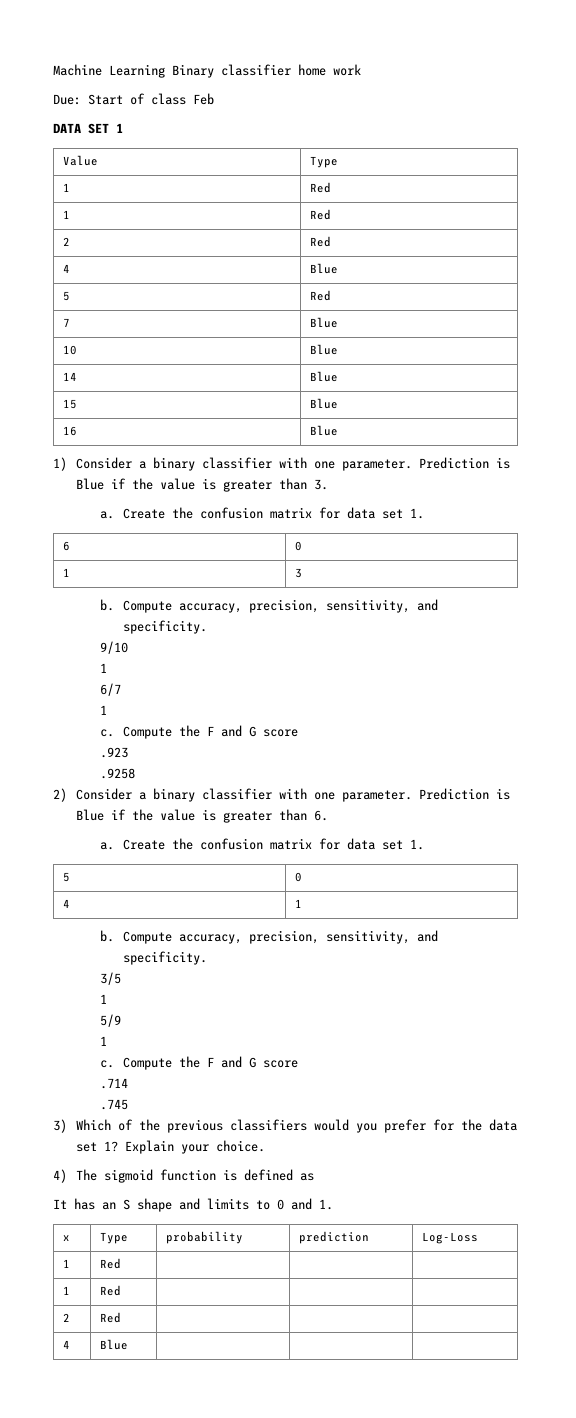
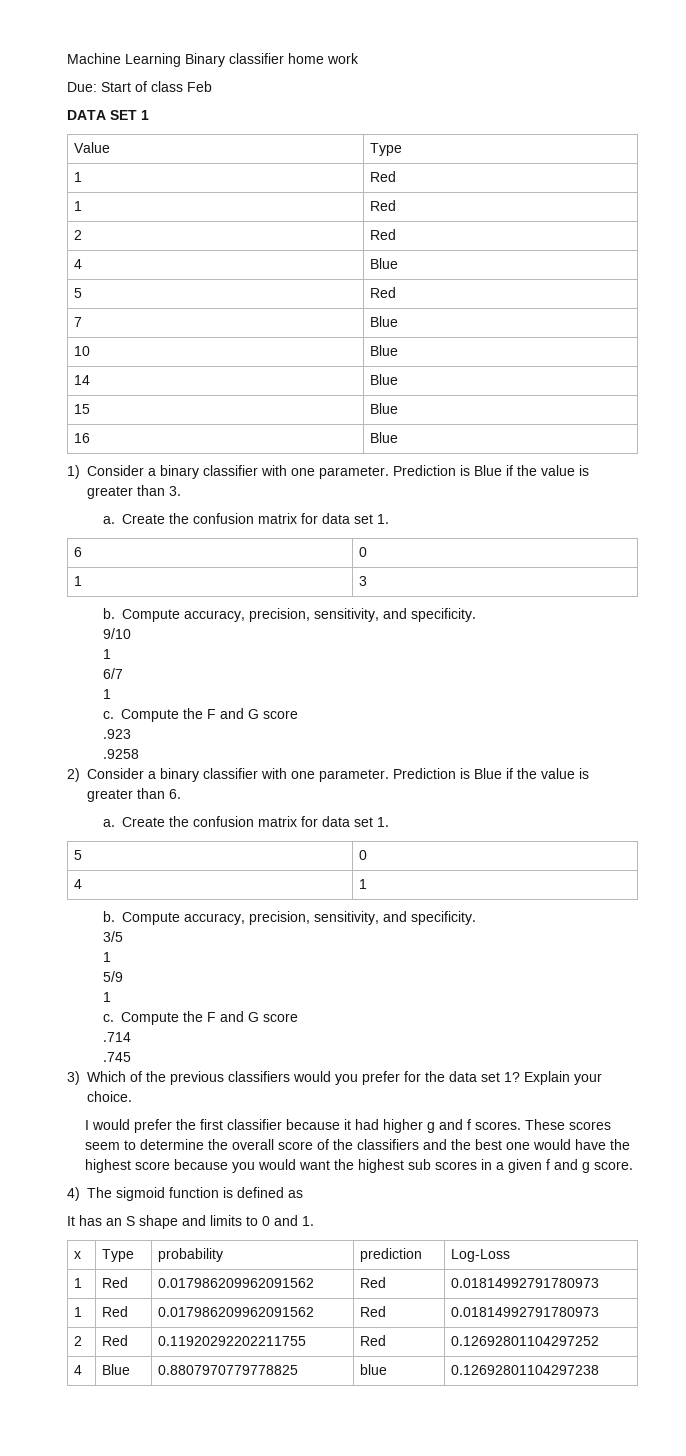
(266, 1146) none -> [85,1119,612,1133] [85,1139,631,1150] [85,1159,634,1173] // I would prefer the first classifier because it had higher g and f scores. These scores seem to determine the overall score of the classifiers and the best one would have the highest score because you would want the highest sub scores in a given f and g score.
[62,1286,70,1295] [99,1285,121,1296] | | // 1 | Red | | | -> [158,1278,315,1288] [360,1277,387,1288] [451,1278,600,1288] [74,1307,83,1317] [102,1306,129,1317] [158,1307,315,1317] [360,1306,387,1317] [451,1307,600,1317] 0.017986209962091562 | Red | 0.01814992791780973 // 1 | Red | 0.017986209962091562 | Red | 0.01814992791780973
(121, 1317) | | -> [158,1336,307,1346] [360,1335,387,1346] [451,1336,600,1346] 0.11920292202211755 | Red | 0.12692801104297252
(128, 1344) | | -> [158,1365,299,1375] [360,1364,388,1375] [451,1365,600,1375] 0.8807970779778825 | blue | 0.12692801104297238

